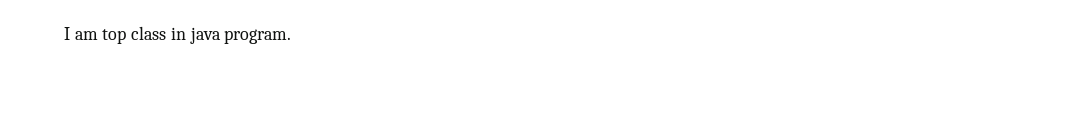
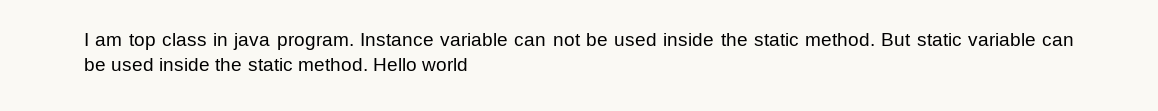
(292, 36) none -> [359,33,1074,46] [84,58,468,71] Instance variable can not be used inside the static method. But static variable can be used inside the static method. Hello world

